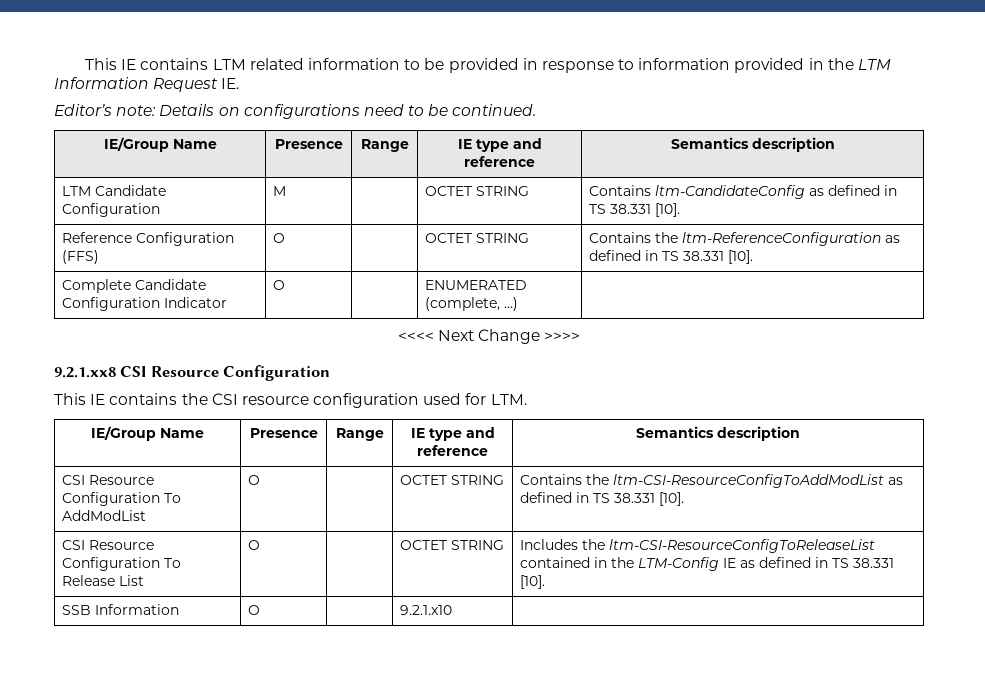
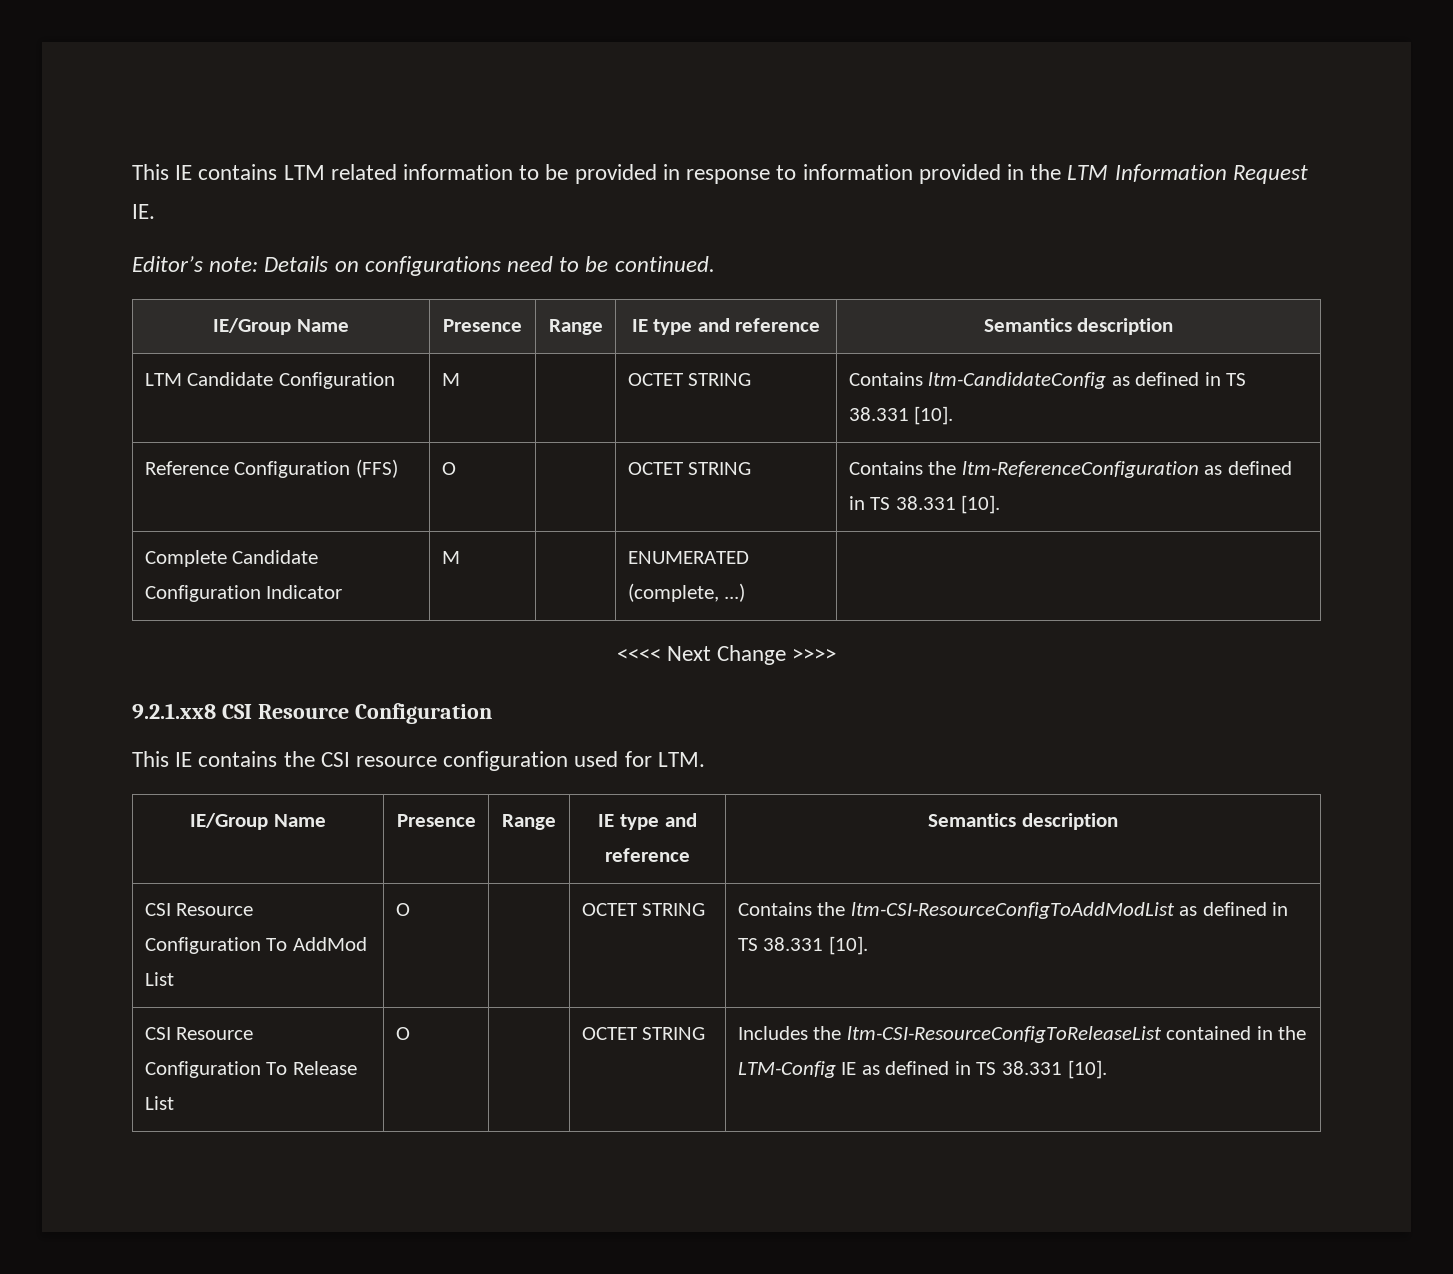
[273,280,286,290] O -> [441,551,460,564] M
[62,510,147,521] AddModList -> [292,937,367,951] [144,972,174,986] AddMod List
[62,604,180,615] [248,605,261,615] [400,605,453,615] // SSB Information | O | | 9.2.1.x10 | -> (1107, 1069) none

